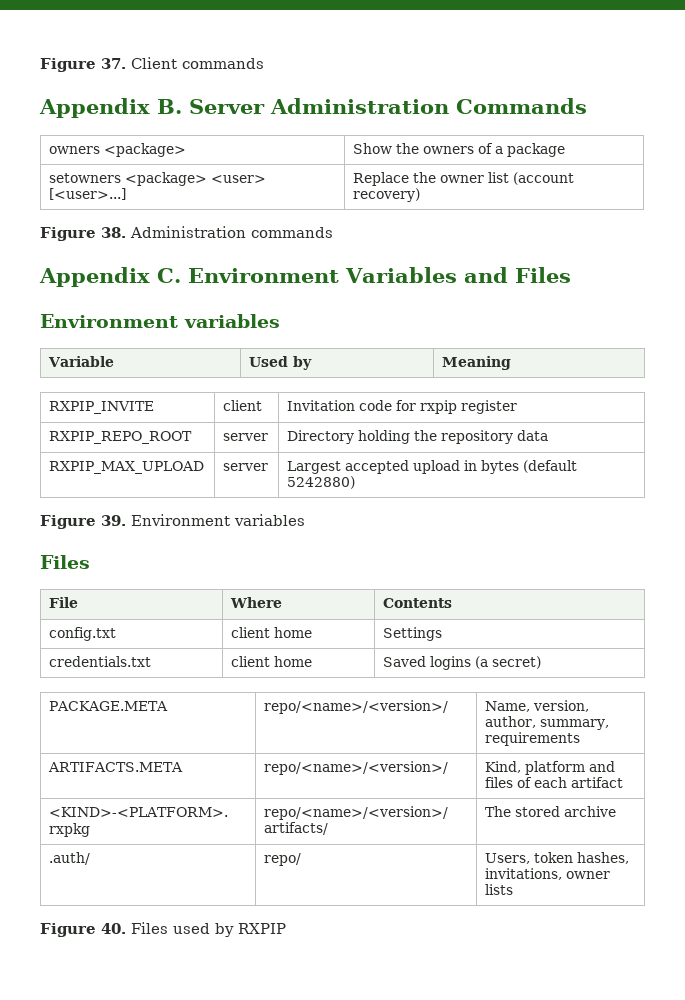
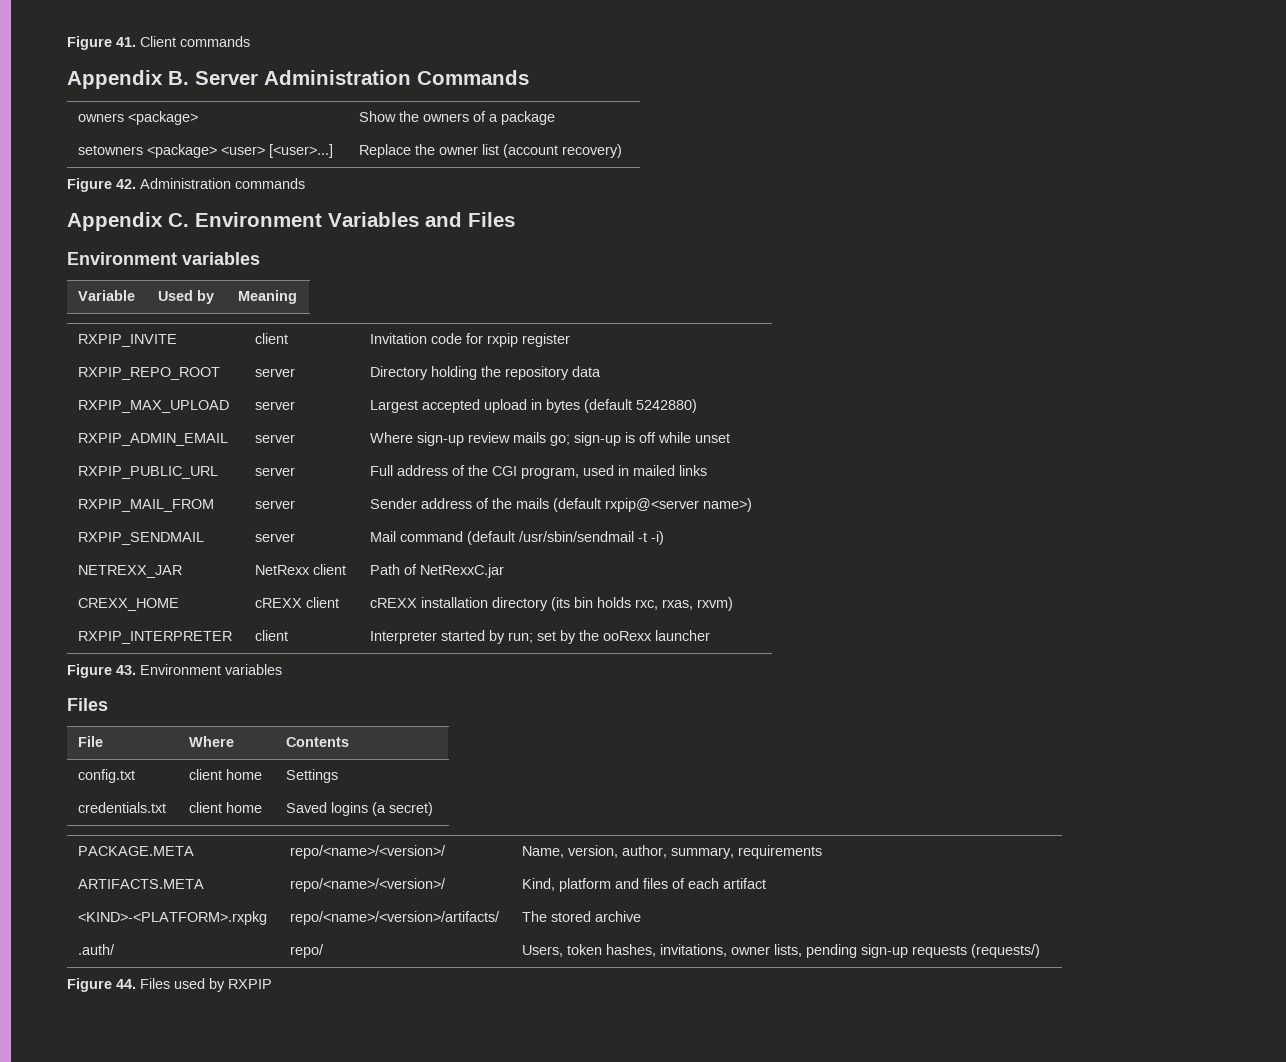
[40,58,126,72] Figure 37. -> [67,36,136,50] Figure 41.
[101,227,126,238] 38. -> [116,179,136,189] 42.
[40,515,126,529] // Figure 39. -> [78,433,229,446] [255,434,296,443] [370,432,731,446] [78,466,219,479] [255,467,296,476] [370,465,708,479] [78,499,215,512] [255,500,296,509] [370,498,753,512] [78,532,205,545] [255,533,296,542] [370,531,665,545] [78,565,183,578] [255,564,347,575] [370,564,505,578] [78,598,180,611] [255,597,340,608] [370,597,734,611] [78,631,233,644] [255,630,289,641] [370,630,711,644] [67,664,136,678] // RXPIP_ADMIN_EMAIL | server | Where sign-up review mails go; sign-up is off while unset // RXPIP_PUBLIC_URL | server | Full address of the CGI program, used in mailed links // RXPIP_MAIL_FROM | server | Sender address of the mails (default rxpip@<server name>) // RXPIP_SENDMAIL | server | Mail command (default /usr/sbin/sendmail -t -i) // NETREXX_JAR | NetRexx client | Path of NetRexxC.jar // CREXX_HOME | cREXX client | cREXX installation directory (its bin holds rxc, rxas, rxvm) // RXPIP_INTERPRETER | client | Interpreter started by run; set by the ooRexx launcher // Figure 43.
[485,884,514,895] [40,923,126,937] lists // Figure 40. -> [774,944,1041,958] [67,978,136,992] lists, pending sign-up requests (requests/) // Figure 44.

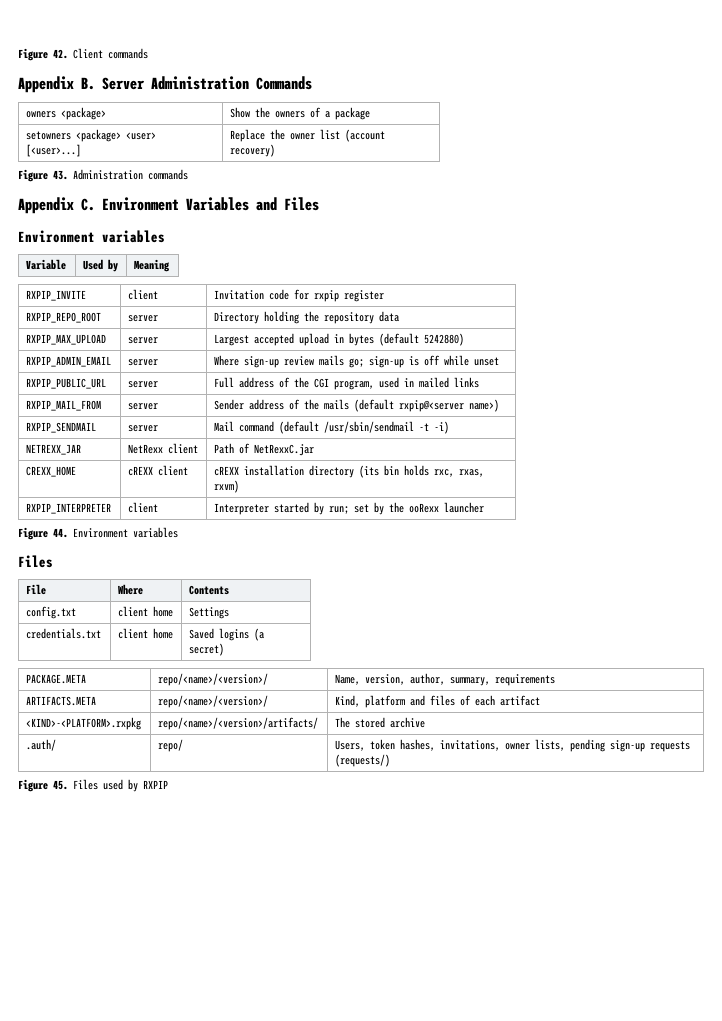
[67,36,136,50] Figure 41. -> [18,48,68,61] Figure 42.
[116,179,136,189] 42. -> [53,170,68,180] 43.
[116,665,136,675] 43. -> [53,528,68,538] 44.
[116,979,136,989] 44. -> [53,780,68,790] 45.

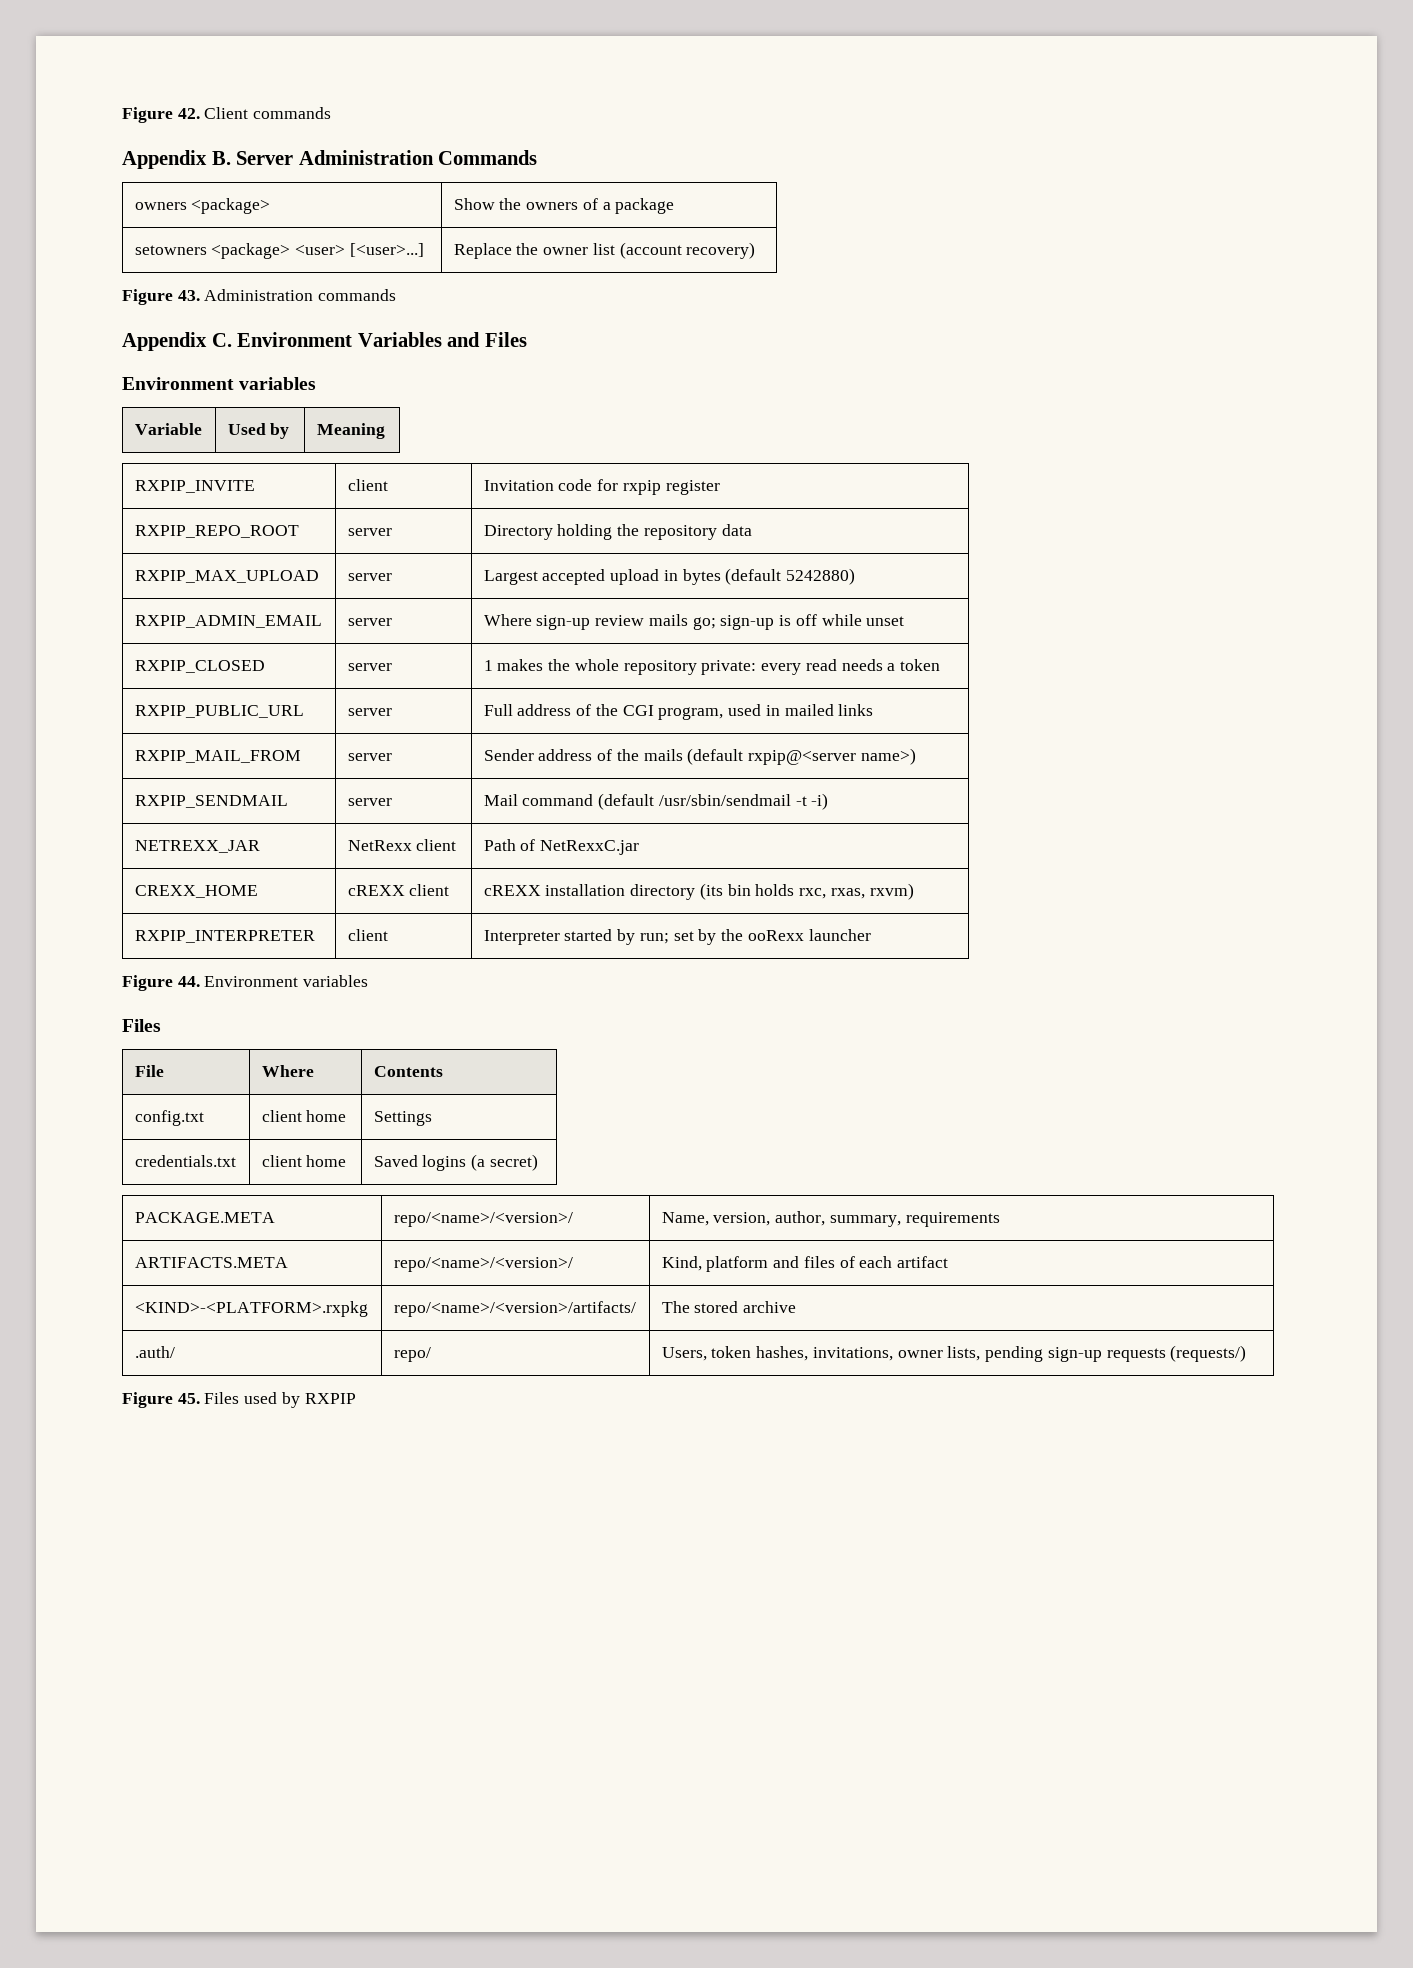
(500, 361) none -> [134,660,265,673] [347,663,392,671] [483,659,940,675] // RXPIP_CLOSED | server | 1 makes the whole repository private: every read needs a token

